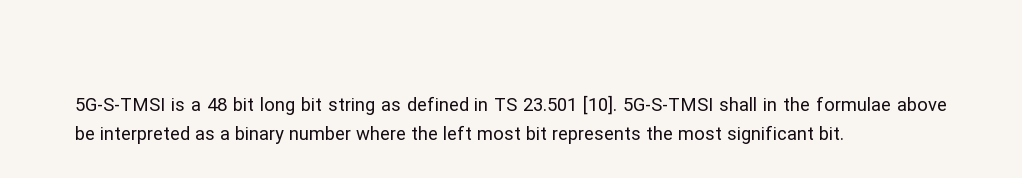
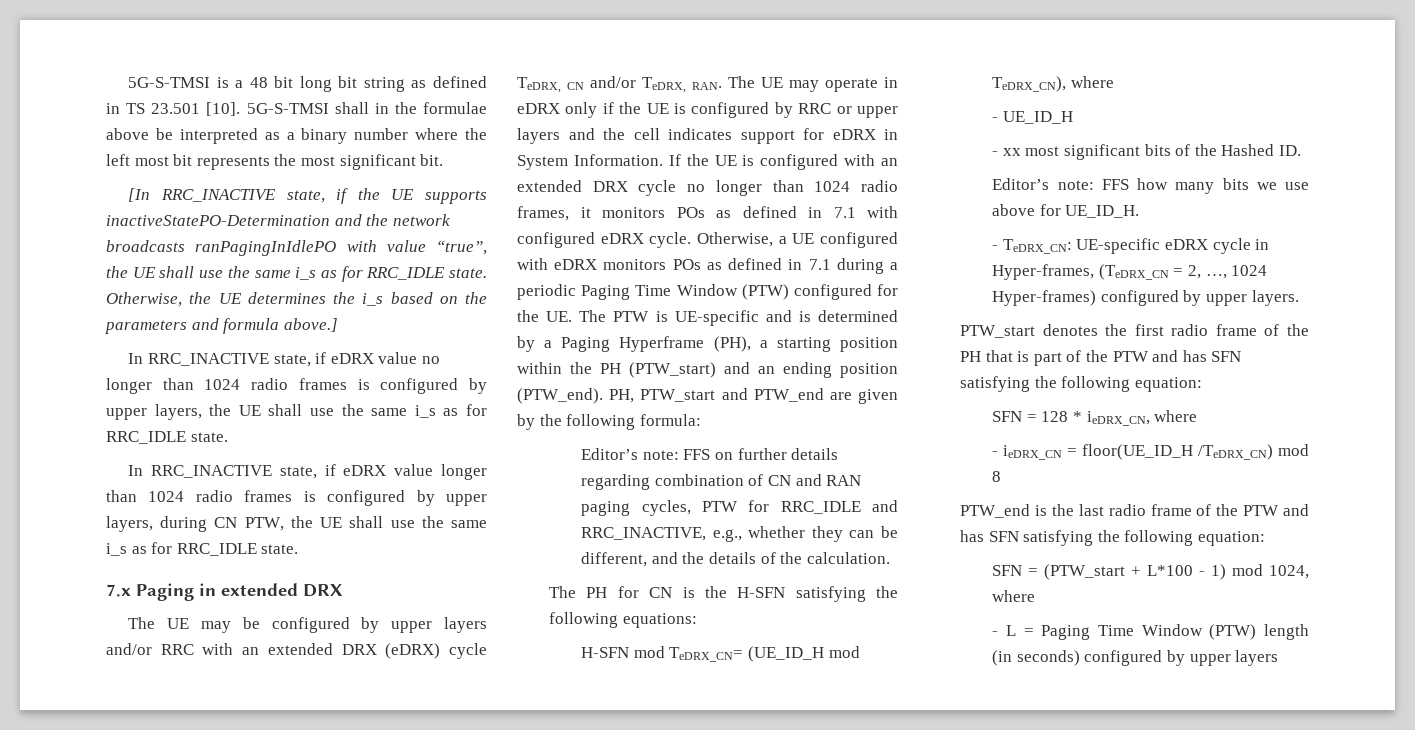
(844, 133) none -> [128,188,487,204] [106,214,450,226] [106,240,487,256] [106,266,487,282] [106,292,487,307] [105,318,338,334] [128,352,440,367] [106,378,488,394] [106,404,488,420] [106,431,228,444] [128,464,487,480] [106,490,487,506] [106,516,488,532] [106,542,299,556] [106,583,343,601] [128,617,487,633] [106,643,488,659] [517,76,898,93] [517,102,898,118] [517,128,898,144] [517,154,898,170] [517,180,898,196] [517,206,898,221] [517,232,898,248] [517,258,898,274] [517,284,898,300] [517,310,898,326] [517,336,898,352] [517,362,898,378] [517,388,898,404] [517,414,701,430] [581,448,839,460] [581,474,862,490] [581,500,898,516] [581,526,898,542] [581,552,890,567] [549,586,898,602] [549,612,697,628] [581,646,860,662] [992,76,1114,92] [992,111,1073,124] [992,144,1301,160] [992,178,1309,194] [992,204,1140,218] [992,238,1270,254] [992,264,1268,280] [992,290,1299,306] [960,324,1309,338] [960,350,1242,366] [960,376,1202,392] [992,410,1198,426] [992,444,1309,460] [992,471,1002,482] [960,504,1309,518] [960,530,1266,546] [992,564,1309,580] [992,590,1036,602] [992,624,1309,640] [992,650,1279,666] // [In RRC_INACTIVE state, if the UE supports inactiveStatePO-Determination and the network broadcasts ranPagingInIdlePO with value “true”, the UE shall use the same i_s as for RRC_IDLE state. Otherwise, the UE determines the i_s based on the parameters and formula above.] // In RRC_INACTIVE state, if eDRX value no longer than 1024 radio frames is configured by upper layers, the UE shall use the same i_s as for RRC_IDLE state. // In RRC_INACTIVE state, if eDRX value longer than 1024 radio frames is configured by upper layers, during CN PTW, the UE shall use the same i_s as for RRC_IDLE state. // 7.x Paging in extended DRX // The UE may be configured by upper layers and/or RRC with an extended DRX (eDRX) cycle TeDRX, CN and/or TeDRX, RAN. The UE may operate in eDRX only if the UE is configured by RRC or upper layers and the cell indicates support for eDRX in System Information. If the UE is configured with an extended DRX cycle no longer than 1024 radio frames, it monitors POs as defined in 7.1 with configured eDRX cycle. Otherwise, a UE configured with eDRX monitors POs as defined in 7.1 during a periodic Paging Time Window (PTW) configured for the UE. The PTW is UE-specific and is determined by a Paging Hyperframe (PH), a starting position within the PH (PTW_start) and an ending position (PTW_end). PH, PTW_start and PTW_end are given by the following formula: // Editor’s note: FFS on further details regarding combination of CN and RAN paging cycles, PTW for RRC_IDLE and RRC_INACTIVE, e.g., whether they can be different, and the details of the calculation. // The PH for CN is the H-SFN satisfying the following equations: // H-SFN mod TeDRX_CN= (UE_ID_H mod TeDRX_CN), where // - UE_ID_H // - xx most significant bits of the Hashed ID. // Editor’s note: FFS how many bits we use above for UE_ID_H. // - TeDRX_CN: UE-specific eDRX cycle in Hyper-frames, (TeDRX_CN = 2, …, 1024 Hyper-frames) configured by upper layers. // PTW_start denotes the first radio frame of the PH that is part of the PTW and has SFN satisfying the following equation: // SFN = 128 * ieDRX_CN, where // - ieDRX_CN = floor(UE_ID_H /TeDRX_CN) mod 8 // PTW_end is the last radio frame of the PTW and has SFN satisfying the following equation: // SFN = (PTW_start + L*100 - 1) mod 1024, where // - L = Paging Time Window (PTW) length (in seconds) configured by upper layers

